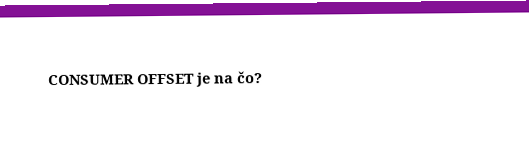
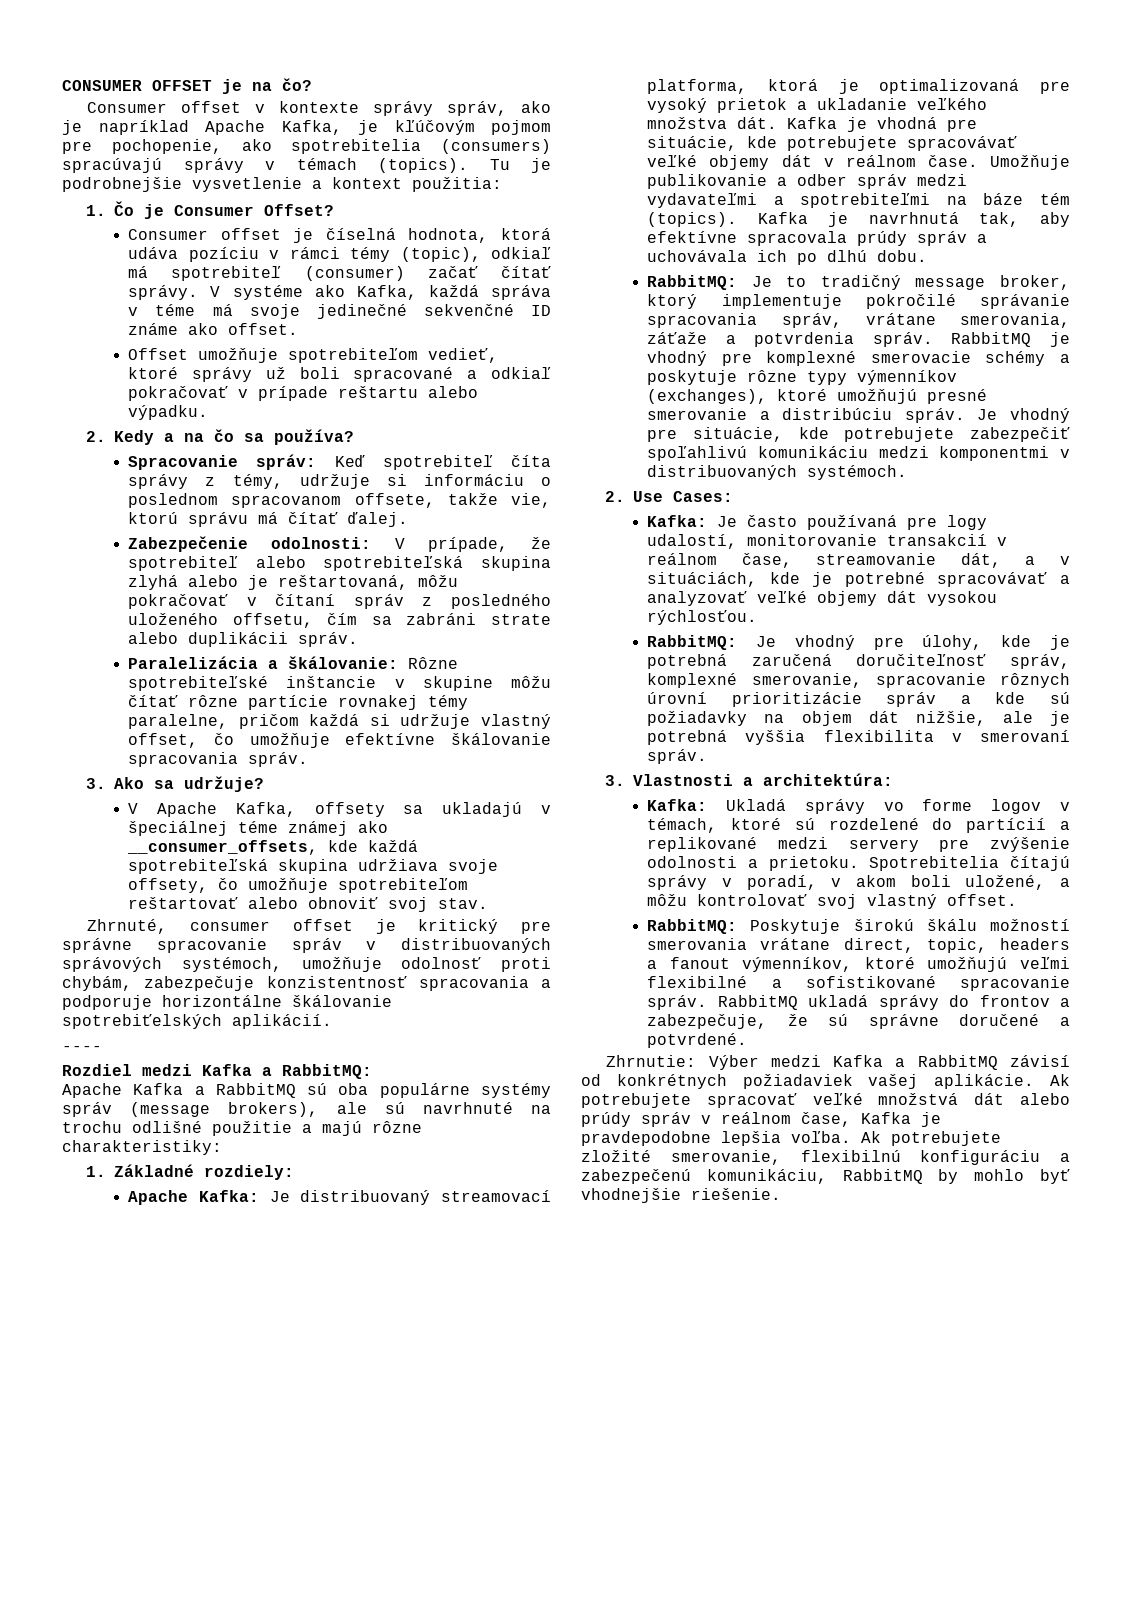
(263, 77) none -> [87,101,551,116] [62,120,551,135] [62,139,551,154] [62,158,551,173] [62,177,502,192] [86,201,335,219] [128,228,551,243] [128,247,551,262] [128,266,551,281] [128,285,551,300] [128,304,551,319] [128,323,299,335] [128,348,499,363] [128,367,551,382] [128,386,479,401] [128,405,209,420] [86,429,355,445] [128,454,551,470] [128,474,551,489] [128,493,551,508] [128,512,409,527] [128,536,551,552] [128,556,551,571] [128,575,459,590] [128,594,551,609] [128,613,551,628] [128,632,359,647] [128,656,459,669] [128,676,551,691] [128,695,469,710] [128,714,551,729] [128,733,551,748] [128,752,309,767] [86,776,265,792] [128,802,551,817] [128,821,389,836] [127,840,419,855] [128,859,499,874] [128,878,469,893] [128,897,489,912] [87,919,551,934] [62,938,551,953] [62,957,551,972] [62,976,551,991] [62,995,392,1010] [62,1014,332,1029] [62,1046,102,1051] [62,1064,372,1079] [62,1083,551,1098] [62,1102,551,1117] [62,1121,422,1136] [62,1140,222,1155] [86,1164,295,1180] [128,1190,551,1205] [647,79,1070,94] [647,98,988,113] [647,117,978,132] [647,136,1018,151] [647,155,1070,170] [647,174,968,189] [647,193,1070,208] [647,212,1070,227] [647,231,988,246] [647,250,928,265] [647,275,1070,290] [647,294,1070,309] [647,313,1070,328] [647,332,1070,347] [647,351,1070,366] [647,370,958,385] [647,389,988,404] [647,408,1070,423] [647,427,1070,442] [647,446,1070,461] [647,465,908,480] [605,491,734,502] [647,515,988,530] [647,534,1008,549] [647,553,1070,568] [647,572,1070,587] [647,591,998,606] [647,610,758,625] [647,635,1070,650] [647,654,1070,669] [647,673,1070,688] [647,692,1070,707] [647,711,1070,726] [647,730,1070,745] [647,749,708,764] [605,773,894,786] [647,799,1070,814] [647,818,1070,833] [647,837,1070,852] [647,856,1070,871] [647,875,1070,890] [647,894,1018,909] [647,919,1070,934] [647,938,1070,953] [647,957,1070,972] [647,976,1070,991] [647,995,1070,1010] [647,1014,1070,1029] [647,1033,748,1048] [606,1055,1070,1070] [581,1074,1070,1089] [581,1093,1070,1108] [581,1112,941,1127] [581,1131,1001,1146] [581,1150,1070,1165] [581,1169,1070,1184] [581,1188,781,1203] // Consumer offset v kontexte správy správ, ako je napríklad Apache Kafka, je kľúčovým pojmom pre pochopenie, ako spotrebitelia (consumers) spracúvajú správy v témach (topics). Tu je podrobnejšie vysvetlenie a kontext použitia: // 1. Čo je Consumer Offset? // Consumer offset je číselná hodnota, ktorá udáva pozíciu v rámci témy (topic), odkiaľ má spotrebiteľ (consumer) začať čítať správy. V systéme ako Kafka, každá správa v téme má svoje jedinečné sekvenčné ID známe ako offset. // Offset umožňuje spotrebiteľom vedieť, ktoré správy už boli spracované a odkiaľ pokračovať v prípade reštartu alebo výpadku. // 2. Kedy a na čo sa používa? // Spracovanie správ: Keď spotrebiteľ číta správy z témy, udržuje si informáciu o poslednom spracovanom offsete, takže vie, ktorú správu má čítať ďalej. // Zabezpečenie odolnosti: V prípade, že spotrebiteľ alebo spotrebiteľská skupina zlyhá alebo je reštartovaná, môžu pokračovať v čítaní správ z posledného uloženého offsetu, čím sa zabráni strate alebo duplikácii správ. // Paralelizácia a škálovanie: Rôzne spotrebiteľské inštancie v skupine môžu čítať rôzne partície rovnakej témy paralelne, pričom každá si udržuje vlastný offset, čo umožňuje efektívne škálovanie spracovania správ. // 3. Ako sa udržuje? // V Apache Kafka, offsety sa ukladajú v špeciálnej téme známej ako __consumer_offsets, kde každá spotrebiteľská skupina udržiava svoje offsety, čo umožňuje spotrebiteľom reštartovať alebo obnoviť svoj stav. // Zhrnuté, consumer offset je kritický pre správne spracovanie správ v distribuovaných správových systémoch, umožňuje odolnosť proti chybám, zabezpečuje konzistentnosť spracovania a podporuje horizontálne škálovanie spotrebiťelských aplikácií. // ---- // Rozdiel medzi Kafka a RabbitMQ: // Apache Kafka a RabbitMQ sú oba populárne systémy správ (message brokers), ale sú navrhnuté na trochu odlišné použitie a majú rôzne charakteristiky: // 1. Základné rozdiely: // Apache Kafka: Je distribuovaný streamovací platforma, ktorá je optimalizovaná pre vysoký prietok a ukladanie veľkého množstva dát. Kafka je vhodná pre situácie, kde potrebujete spracovávať veľké objemy dát v reálnom čase. Umožňuje publikovanie a odber správ medzi vydavateľmi a spotrebiteľmi na báze tém (topics). Kafka je navrhnutá tak, aby efektívne spracovala prúdy správ a uchovávala ich po dlhú dobu. // RabbitMQ: Je to tradičný message broker, ktorý implementuje pokročilé správanie spracovania správ, vrátane smerovania, záťaže a potvrdenia správ. RabbitMQ je vhodný pre komplexné smerovacie schémy a poskytuje rôzne typy výmenníkov (exchanges), ktoré umožňujú presné smerovanie a distribúciu správ. Je vhodný pre situácie, kde potrebujete zabezpečiť spoľahlivú komunikáciu medzi komponentmi v distribuovaných systémoch. // 2. Use Cases: // Kafka: Je často používaná pre logy udalostí, monitorovanie transakcií v reálnom čase, streamovanie dát, a v situáciách, kde je potrebné spracovávať a analyzovať veľké objemy dát vysokou rýchlosťou. // RabbitMQ: Je vhodný pre úlohy, kde je potrebná zaručená doručiteľnosť správ, komplexné smerovanie, spracovanie rôznych úrovní prioritizácie správ a kde sú požiadavky na objem dát nižšie, ale je potrebná vyššia flexibilita v smerovaní správ. // 3. Vlastnosti a architektúra: // Kafka: Ukladá správy vo forme logov v témach, ktoré sú rozdelené do partícií a replikované medzi servery pre zvýšenie odolnosti a prietoku. Spotrebitelia čítajú správy v poradí, v akom boli uložené, a môžu kontrolovať svoj vlastný offset. // RabbitMQ: Poskytuje širokú škálu možností smerovania vrátane direct, topic, headers a fanout výmenníkov, ktoré umožňujú veľmi flexibilné a sofistikované spracovanie správ. RabbitMQ ukladá správy do frontov a zabezpečuje, že sú správne doručené a potvrdené. // Zhrnutie: Výber medzi Kafka a RabbitMQ závisí od konkrétnych požiadaviek vašej aplikácie. Ak potrebujete spracovať veľké množstvá dát alebo prúdy správ v reálnom čase, Kafka je pravdepodobne lepšia voľba. Ak potrebujete zložité smerovanie, flexibilnú konfiguráciu a zabezpečenú komunikáciu, RabbitMQ by mohlo byť vhodnejšie riešenie.

